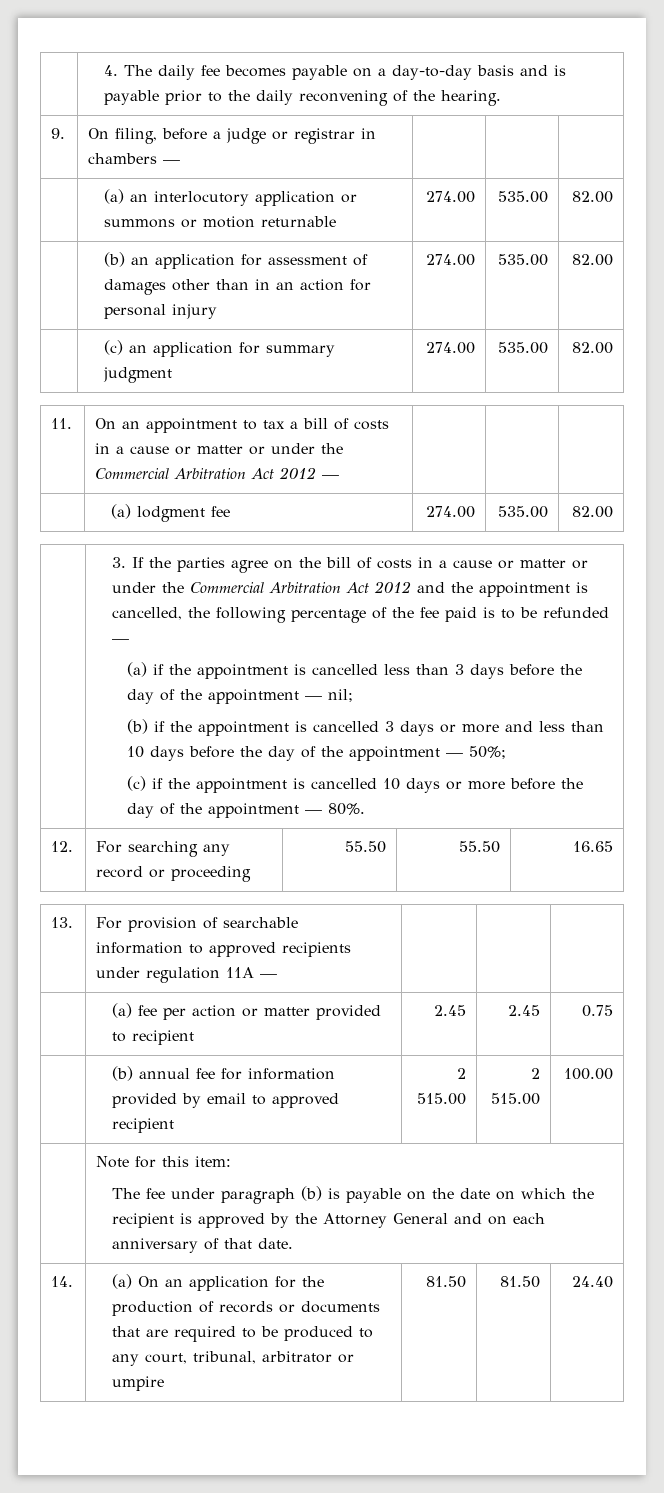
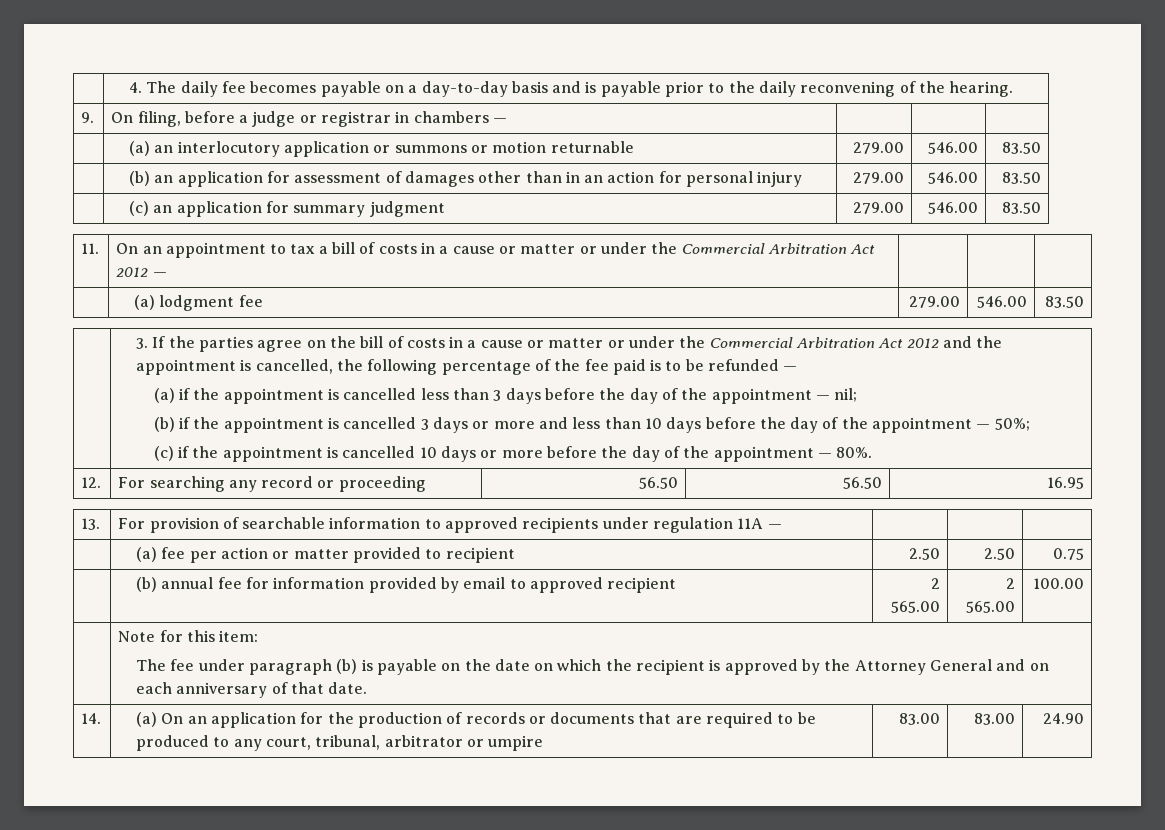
[425,191,475,203] [497,191,548,203] [571,191,613,203] 274.00 | 535.00 | 82.00 -> [852,142,904,154] [927,142,978,154] [1001,142,1041,154] 279.00 | 546.00 | 83.50
[425,254,475,266] [497,254,548,266] [571,254,613,266] 274.00 | 535.00 | 82.00 -> [852,172,904,184] [927,172,978,184] [1001,172,1041,184] 279.00 | 546.00 | 83.50
[425,342,475,354] [497,342,548,354] [571,342,613,354] 274.00 | 535.00 | 82.00 -> [852,202,904,214] [927,202,978,214] [1001,202,1041,214] 279.00 | 546.00 | 83.50
[425,506,475,518] [497,506,548,518] [571,506,613,518] 274.00 | 535.00 | 82.00 -> [908,296,960,308] [976,296,1027,308] [1044,296,1084,308] 279.00 | 546.00 | 83.50
[344,841,386,853] [458,841,500,853] [572,841,613,852] 55.50 | 55.50 | 16.65 -> [638,477,678,489] [842,477,882,489] [1046,477,1084,489] 56.50 | 56.50 | 16.95
[433,1005,466,1016] [507,1005,540,1016] 2.45 | 2.45 -> [908,548,940,560] [983,548,1015,560] 2.50 | 2.50
[416,1093,466,1105] [530,1068,540,1079] [490,1093,540,1105] 515.00 | 2 515.00 -> [890,601,940,613] [1005,578,1015,589] [965,601,1015,613] 565.00 | 2 565.00
[425,1276,466,1288] [499,1276,540,1288] [571,1276,613,1288] 81.50 | 81.50 | 24.40 -> [898,713,940,725] [973,713,1015,725] [1042,713,1084,724] 83.00 | 83.00 | 24.90

